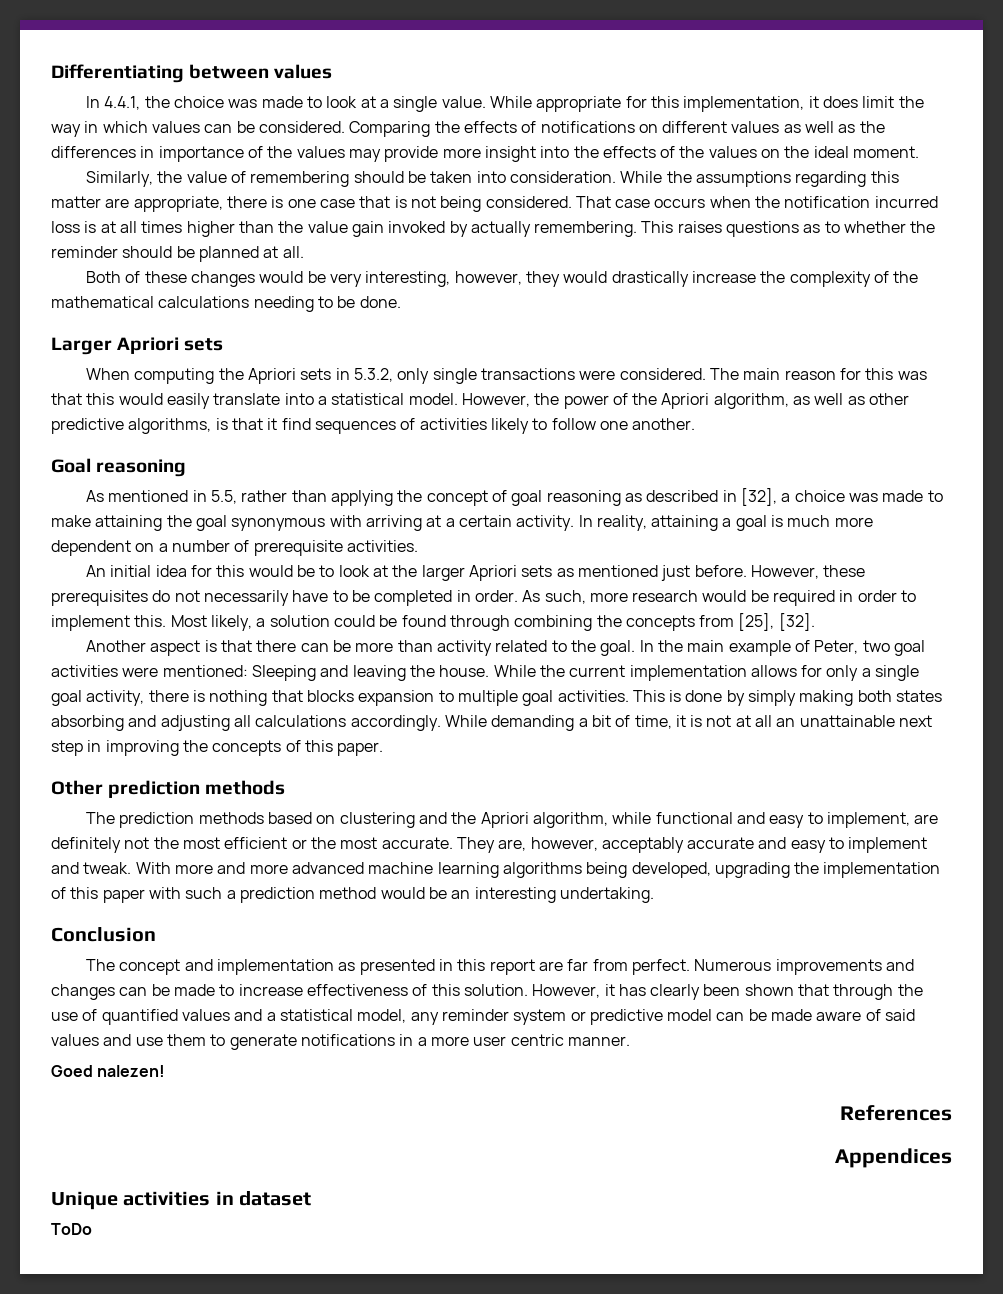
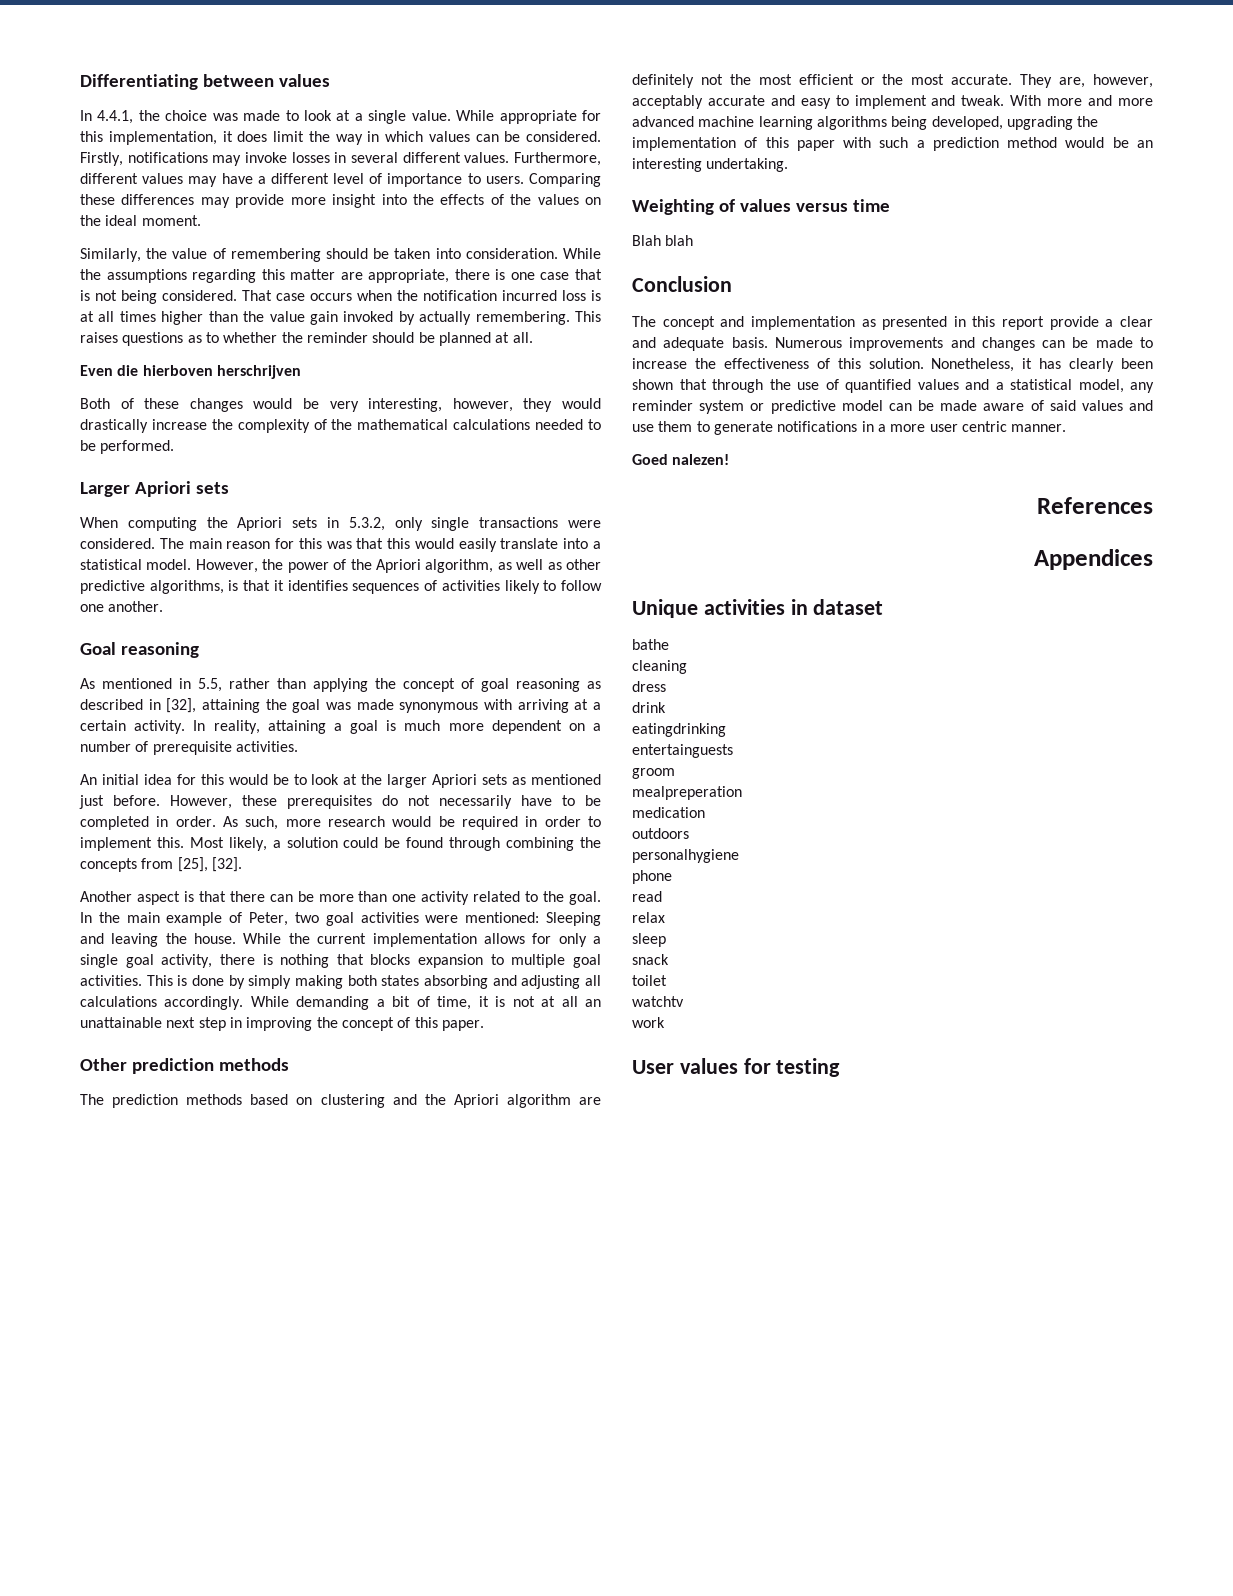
[349,121,885,137] [51,146,345,162] Comparing the effects of notifications on different values as well as the differences in importance of the values -> [80,152,601,166] [80,173,601,187] [80,194,195,205] Firstly, notifications may invoke losses in several different values. Furthermore, different values may have a different level of importance to users. Comparing these differences
(304, 252) none -> [80,365,301,379] // Even die hierboven herschrijven
[253,296,401,312] needing to be done. -> [535,419,602,430] [80,440,175,454] needed to be performed.
[281,418,311,430] find -> [287,580,348,591] identifies
[781,490,943,502] [51,515,91,527] a choice was made to make -> (197, 705) none
(227, 523) none -> [326,699,394,710] was made
(433, 646) none -> [392,894,417,902] one
[212,740,282,756] concepts -> [341,1017,394,1031] concept
[532,812,910,828] algorithm, while functional and easy to implement, -> [506,1094,571,1108] algorithm
(654, 895) none -> [632,199,890,215] [632,235,694,246] // Weighting of values versus time // Blah blah
[538,959,690,975] are far from perfect. -> [1049,316,1153,330] [632,337,768,351] provide a clear and adequate basis.
(303, 990) none -> [694,358,716,369] the
[532,984,601,998] However, -> [931,358,1015,372] Nonetheless,
[51,1223,92,1235] ToDo -> [632,639,669,650] [632,660,687,674] [632,681,666,692] [632,702,666,713] [632,723,726,737] [632,744,733,758] [632,768,675,779] [632,786,742,800] [632,807,705,818] [632,828,689,839] [632,849,739,863] [632,870,672,884] [632,891,662,902] [632,912,665,923] [632,933,666,947] [632,954,669,965] [632,975,667,986] [632,996,684,1007] [632,1017,665,1028] [632,1058,841,1077] bathe // cleaning // dress // drink // eatingdrinking // entertainguests // groom // mealpreperation // medication // outdoors // personalhygiene // phone // read // relax // sleep // snack // toilet // watchtv // work // User values for testing

